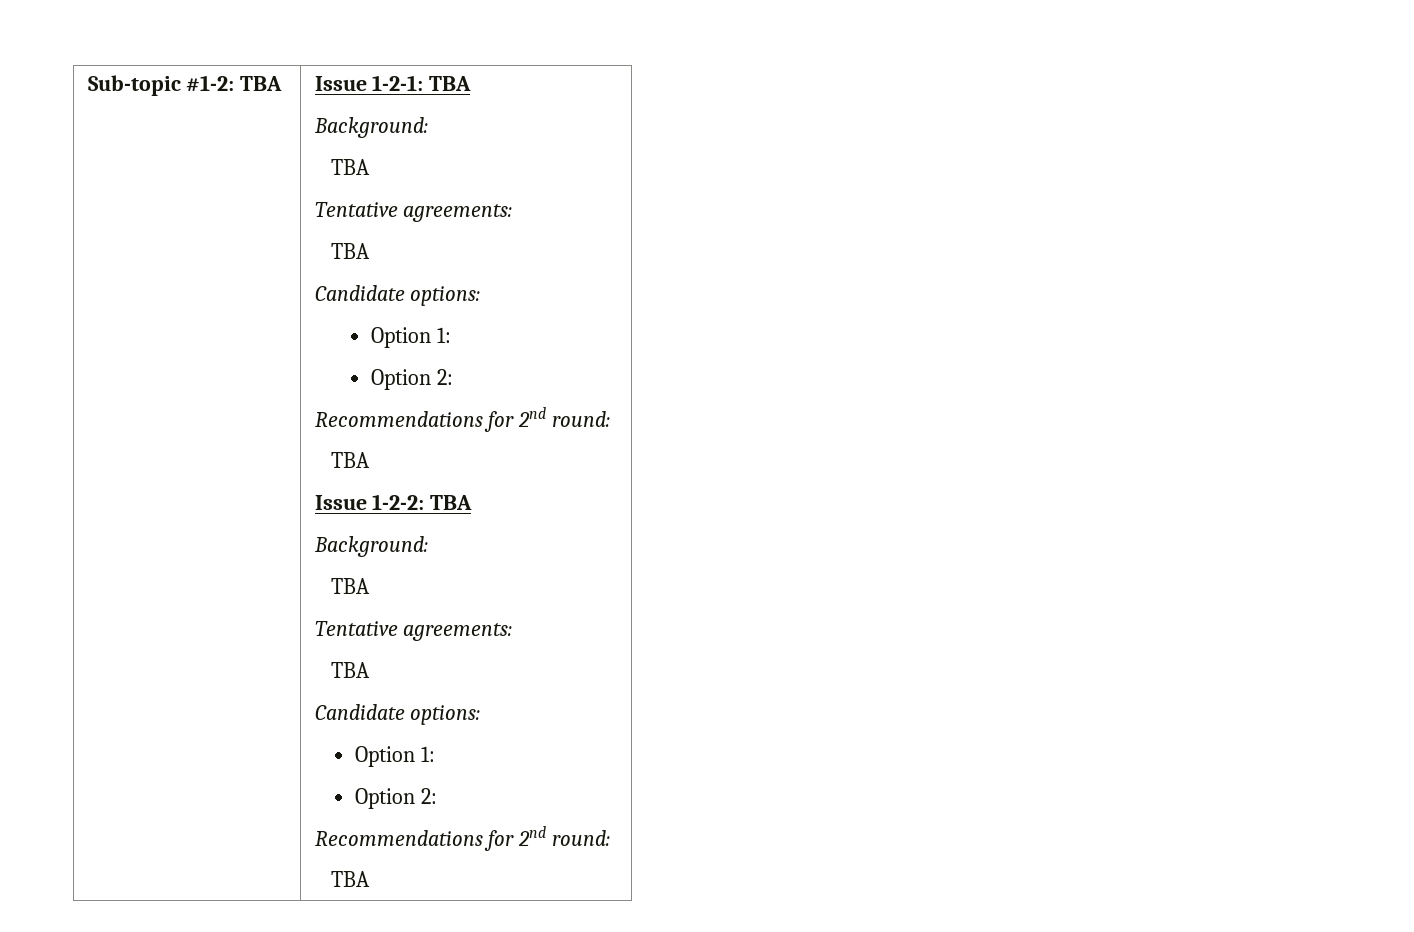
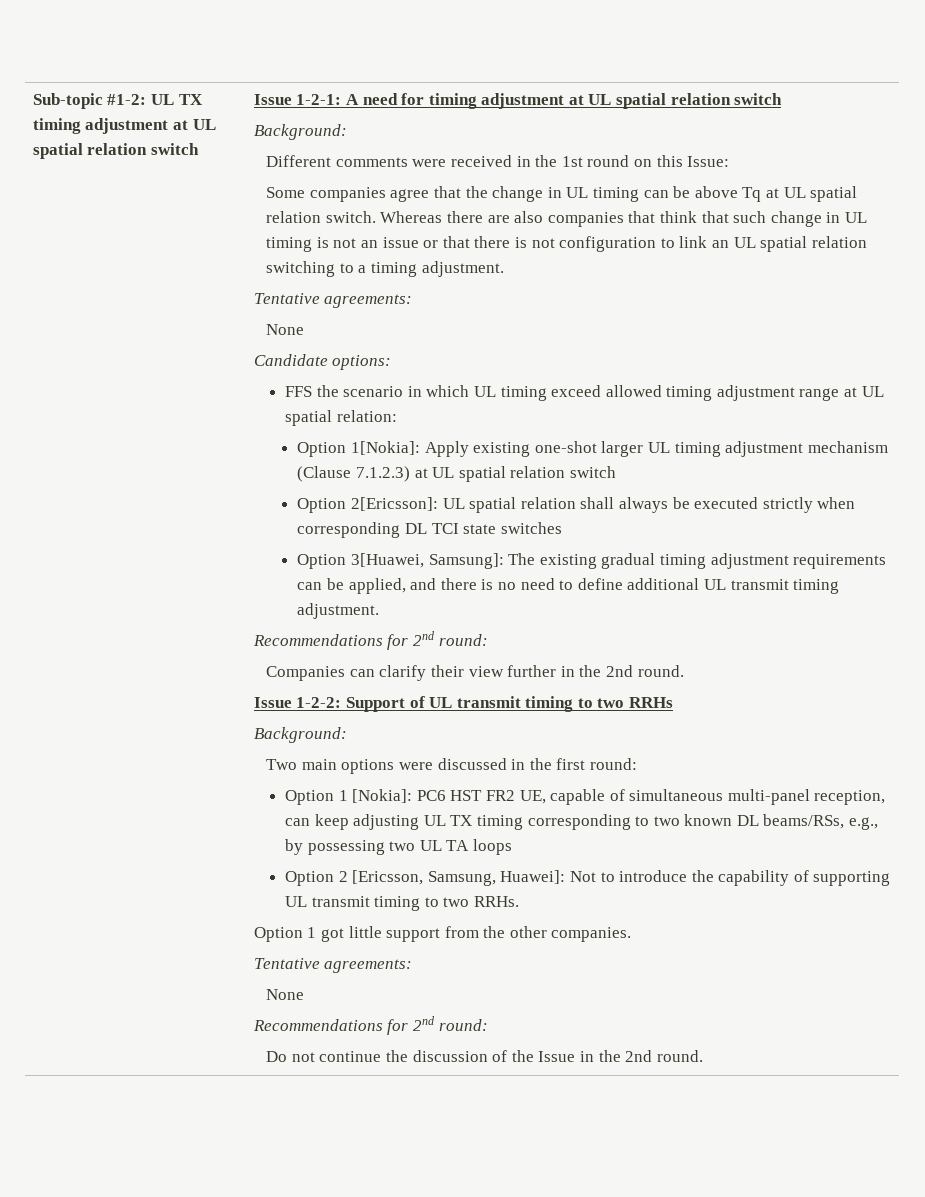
[240,76,283,91] [314,75,472,91] [313,117,428,138] [330,159,370,175] [314,202,513,222] [330,243,370,259] [314,285,481,306] [370,327,451,348] [370,369,453,390] [314,407,611,432] [330,452,370,468] [314,494,473,510] [313,536,428,557] [330,578,370,594] [314,621,513,641] [330,662,370,678] [314,704,481,725] [354,746,435,767] [354,788,437,809] [314,826,611,851] [330,871,370,887] TBA | Issue 1-2-1: TBA // Background: // TBA // Tentative agreements: // TBA // Candidate options: // Option 1: // Option 2: // Recommendations for 2nd round: // TBA // Issue 1-2-2: TBA // Background: // TBA // Tentative agreements: // TBA // Candidate options: // Option 1: // Option 2: // Recommendations for 2nd round: // TBA -> [150,94,203,105] [32,118,216,134] [32,143,199,159] [253,93,783,109] [253,124,347,140] [266,155,730,167] [266,186,858,202] [266,211,867,227] [266,236,867,252] [266,261,504,277] [253,293,413,308] [266,324,305,335] [253,354,392,370] [284,385,884,401] [284,410,397,426] [297,441,888,457] [297,466,617,482] [297,497,856,513] [297,522,562,538] [297,553,887,569] [297,578,840,594] [297,603,380,619] [252,631,488,650] [266,665,684,681] [253,696,674,712] [253,727,347,743] [266,758,637,774] [284,789,886,805] [284,814,879,830] [284,839,512,855] [284,870,891,886] [284,896,519,911] [253,926,632,942] [253,958,413,973] [266,989,305,1000] [252,1016,488,1035] [266,1050,703,1062] UL TX timing adjustment at UL spatial relation switch | Issue 1-2-1: A need for timing adjustment at UL spatial relation switch // Background: // Different comments were received in the 1st round on this Issue: // Some companies agree that the change in UL timing can be above Tq at UL spatial relation switch. Whereas there are also companies that think that such change in UL timing is not an issue or that there is not configuration to link an UL spatial relation switching to a timing adjustment. // Tentative agreements: // None // Candidate options: // FFS the scenario in which UL timing exceed allowed timing adjustment range at UL spatial relation: // Option 1[Nokia]: Apply existing one-shot larger UL timing adjustment mechanism (Clause 7.1.2.3) at UL spatial relation switch // Option 2[Ericsson]: UL spatial relation shall always be executed strictly when corresponding DL TCI state switches // Option 3[Huawei, Samsung]: The existing gradual timing adjustment requirements can be applied, and there is no need to define additional UL transmit timing adjustment. // Recommendations for 2nd round: // Companies can clarify their view further in the 2nd round. // Issue 1-2-2: Support of UL transmit timing to two RRHs // Background: // Two main options were discussed in the first round: // Option 1 [Nokia]: PC6 HST FR2 UE, capable of simultaneous multi-panel reception, can keep adjusting UL TX timing corresponding to two known DL beams/RSs, e.g., by possessing two UL TA loops // Option 2 [Ericsson, Samsung, Huawei]: Not to introduce the capability of supporting UL transmit timing to two RRHs. // Option 1 got little support from the other companies. // Tentative agreements: // None // Recommendations for 2nd round: // Do not continue the discussion of the Issue in the 2nd round.

